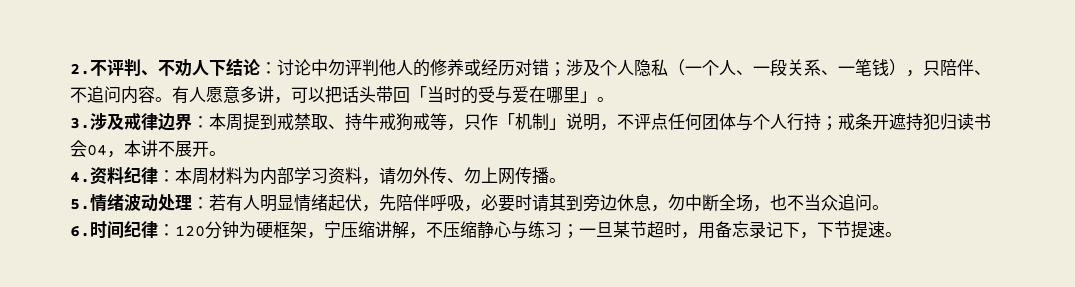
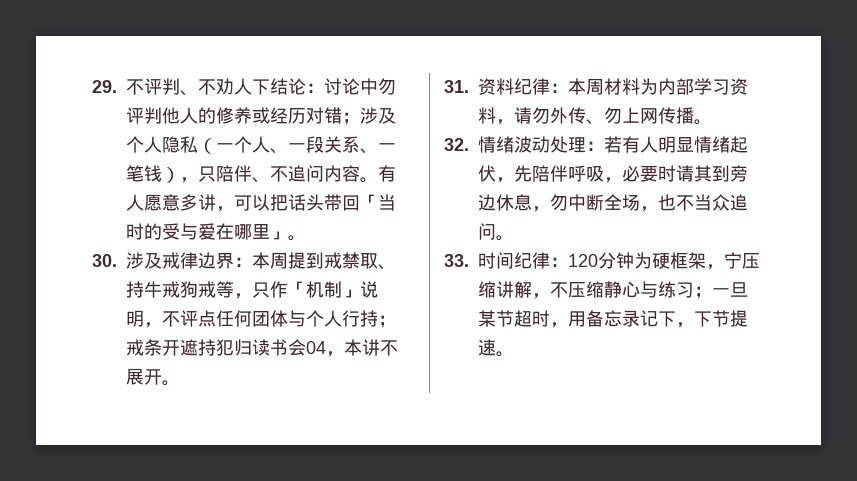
[70,63,90,75] 2. -> [92,80,117,93] 29.
[70,117,90,129] 3. -> [92,254,117,267] 30.
[70,171,90,183] 4. -> [444,80,469,93] 31.
[70,199,90,210] 5. -> [444,138,469,151] 32.
[70,225,90,237] 6. -> [444,254,469,267] 33.

